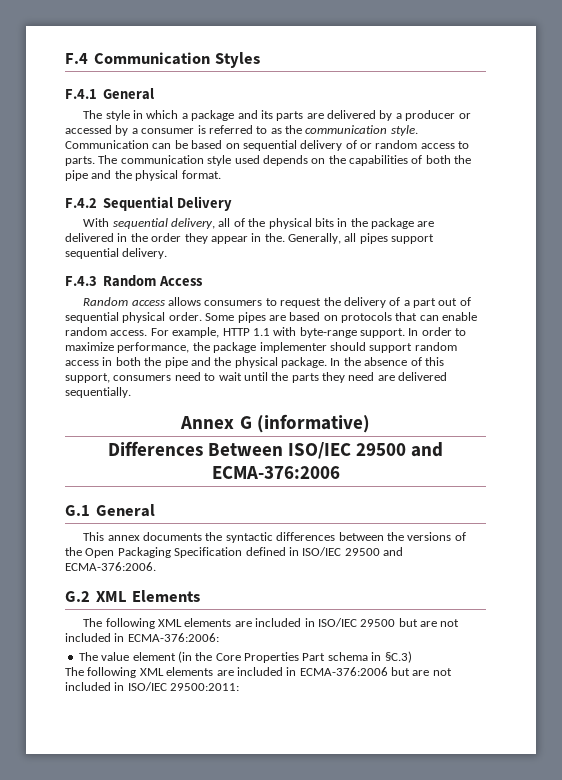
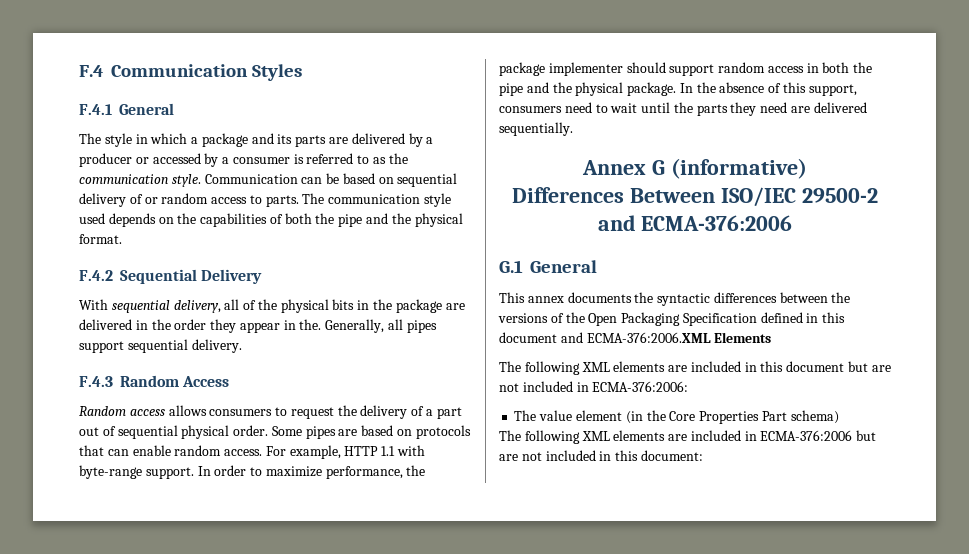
[356,443,407,456] 29500 -> [801,188,878,203] 29500-2
[302,547,403,556] [65,562,156,571] [65,591,128,602] ISO/IEC 29500 and ECMA-376:2006. // G.2 XML -> [822,312,846,323] [499,332,711,343] this document and ECMA-376:2006.XML
[317,618,396,627] ISO/IEC 29500 -> [760,361,845,372] this document
[327,651,412,663] schema in §C.3) -> [790,410,839,424] schema)
[127,682,240,691] ISO/IEC 29500:2011: -> [615,450,703,461] this document:

